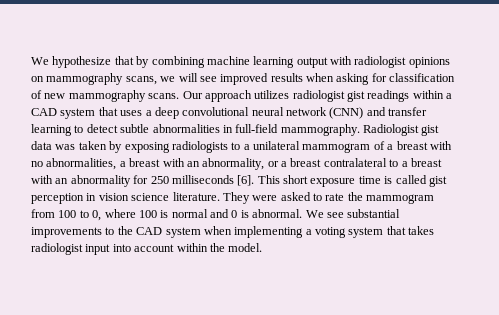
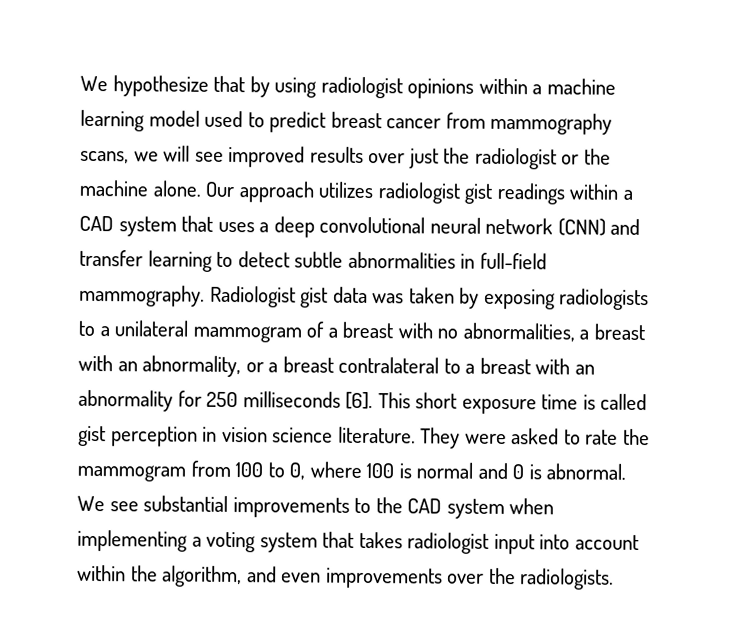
[151,56,450,68] [31,76,44,82] combining machine learning output with radiologist opinions on -> [274,76,616,99] [80,109,486,133] using radiologist opinions within a machine learning model used to predict breast cancer from
[306,73,456,85] [31,90,180,102] when asking for classification of new mammography scans. -> [368,147,611,170] [79,179,202,197] over just the radiologist or the machine alone.
[228,243,263,252] model. -> [162,565,615,590] algorithm, and even improvements over the radiologists.

